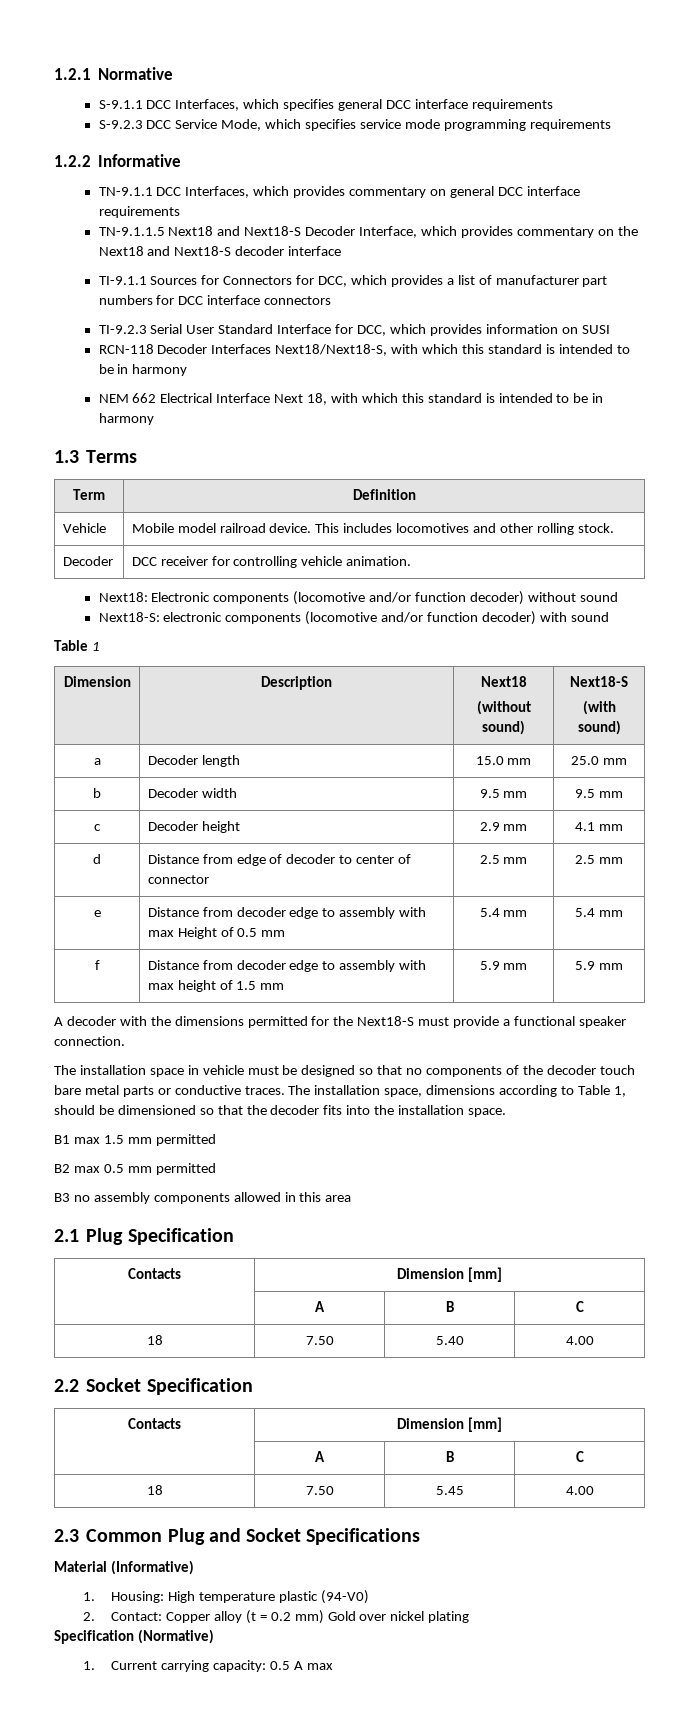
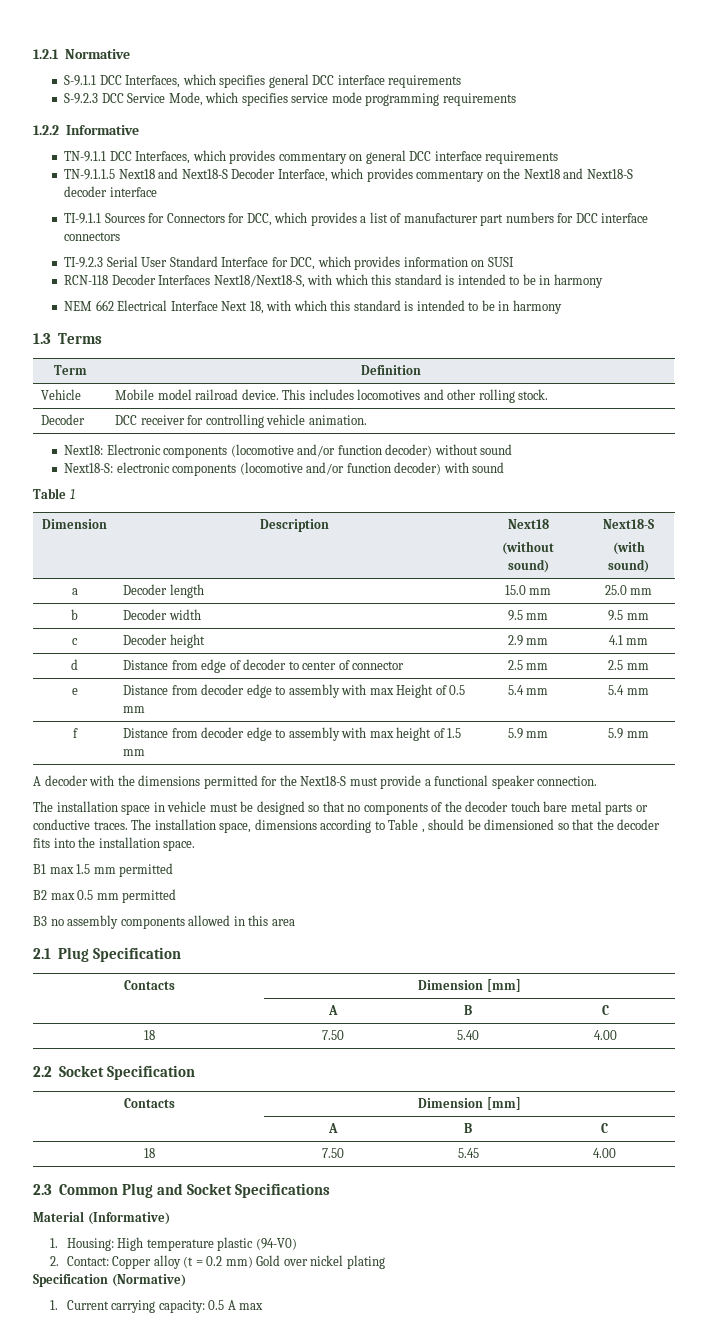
[613,1086,626,1097] 1, -> [421,829,425,833] ,

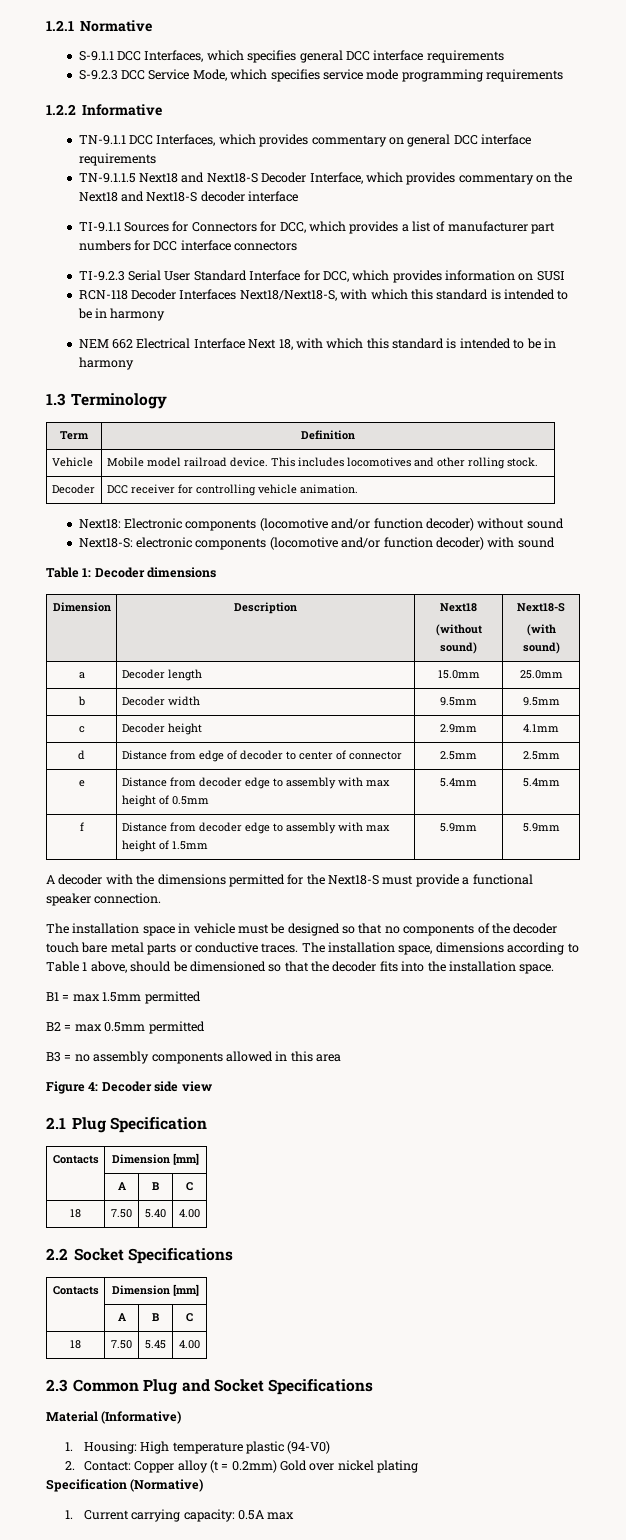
[57,333,102,344] Terms -> [71,393,168,409] Terminology
[69,489,75,499] 1 -> [82,567,217,578] 1: Decoder dimensions
[504,585,552,595] [604,585,653,595] 15.0 mm | 25.0 mm -> [437,670,480,679] [519,670,563,679] 15.0mm | 25.0mm
[507,610,549,621] [608,610,649,621] 9.5 mm | 9.5 mm -> [440,697,477,706] [522,697,560,706] 9.5mm | 9.5mm
[507,635,549,646] [608,635,649,645] 2.9 mm | 4.1 mm -> [440,724,477,733] [523,724,559,732] 2.9mm | 4.1mm
[507,660,549,670] [608,660,649,670] 2.5 mm | 2.5 mm -> [440,751,477,760] [522,751,560,760] 2.5mm | 2.5mm
[396,684,466,698] [123,706,146,713] [507,685,549,695] [608,685,649,695] Height of 0.5 mm | 5.4 mm | 5.4 mm -> [121,795,209,807] [440,778,477,787] [522,778,560,787] height of 0.5mm | 5.4mm | 5.4mm
[447,728,462,738] [123,749,146,756] [507,728,549,739] [608,728,649,739] 1.5 mm | 5.9 mm | 5.9 mm -> [171,841,208,850] [440,823,477,832] [522,823,560,832] 1.5mm | 5.9mm | 5.9mm
[421,829,425,833] , -> [82,961,127,973] 1 above,
[49,864,116,874] max 1.5 mm -> [62,992,142,1002] = max 1.5mm
[50,890,119,900] max 0.5 mm -> [64,1022,146,1032] = max 0.5mm
(47, 921) none -> [64,1054,72,1061] =
(295, 922) none -> [46,1081,212,1094] // Figure 4: Decoder side view
[106,1065,195,1080] Specification -> [128,1248,234,1264] Specifications
[206,1256,253,1268] 0.2 mm) -> [231,1460,277,1473] 0.2mm)
[208,1300,236,1310] 0.5 A -> [237,1510,264,1520] 0.5A

